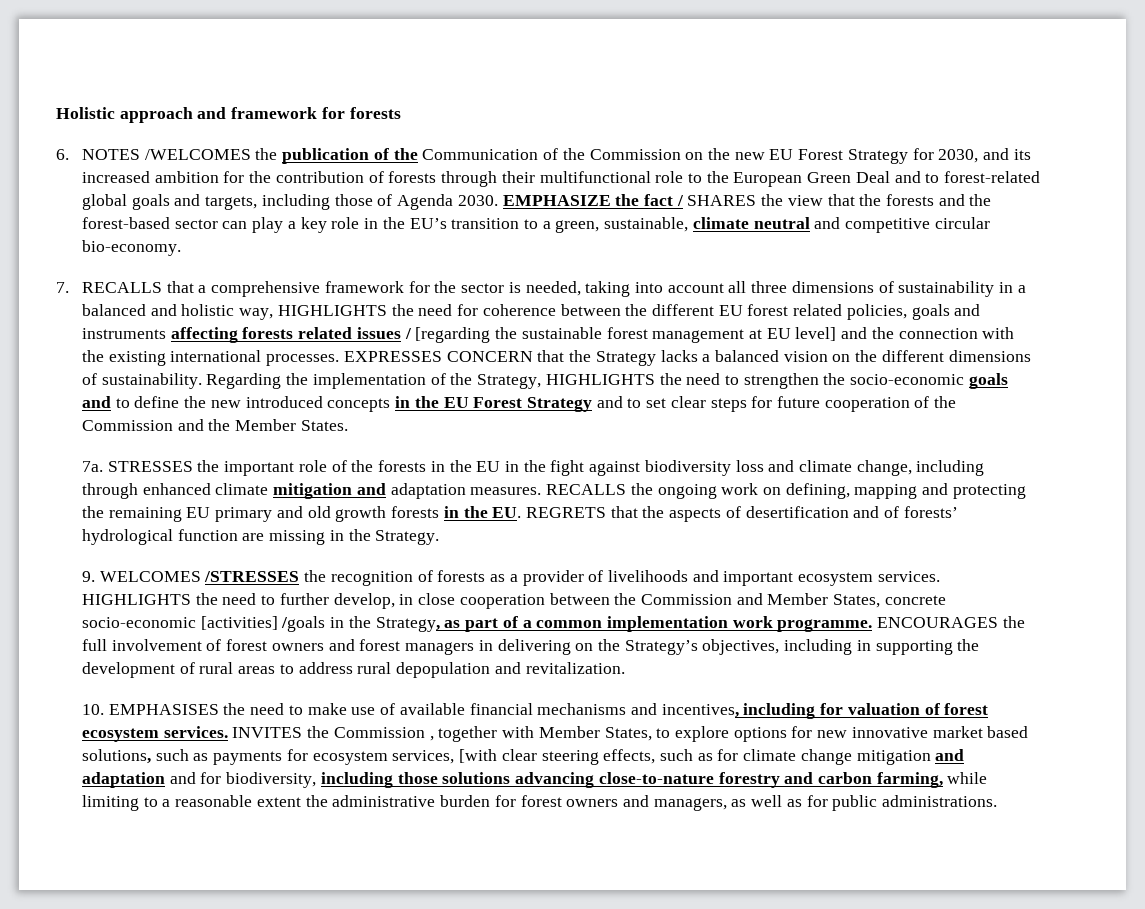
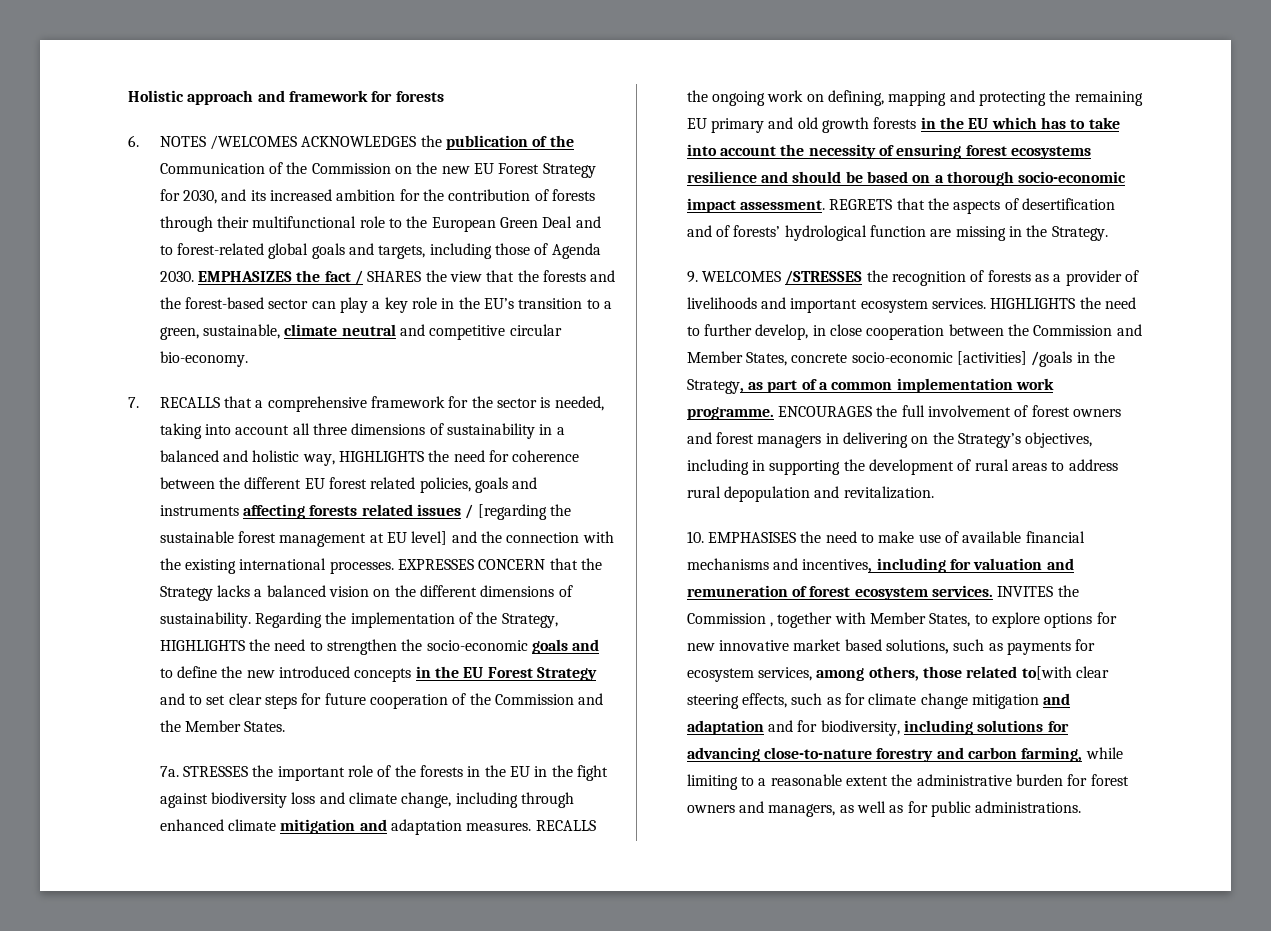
(251, 154) none -> [301,136,417,147] ACKNOWLEDGES
[502,195,611,206] EMPHASIZE -> [197,271,292,282] EMPHASIZES
[492,507,522,518] EU. -> [968,117,1120,129] [686,144,1091,159] [686,171,1127,186] [686,198,825,213] EU which has to take into account the necessity of ensuring forest ecosystems resilience and should be based on a thorough socio-economic impact assessment.
(920, 709) none -> [1046,558,1074,570] [686,585,788,597] and remuneration
[459,749,498,763] [with -> [816,666,1072,681] among others, those related to[with
[397,772,511,784] those solutions -> [977,720,1069,732] solutions for

